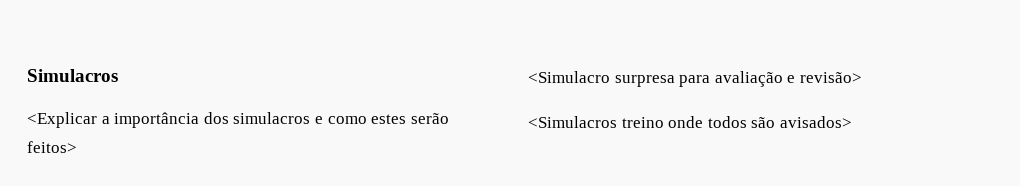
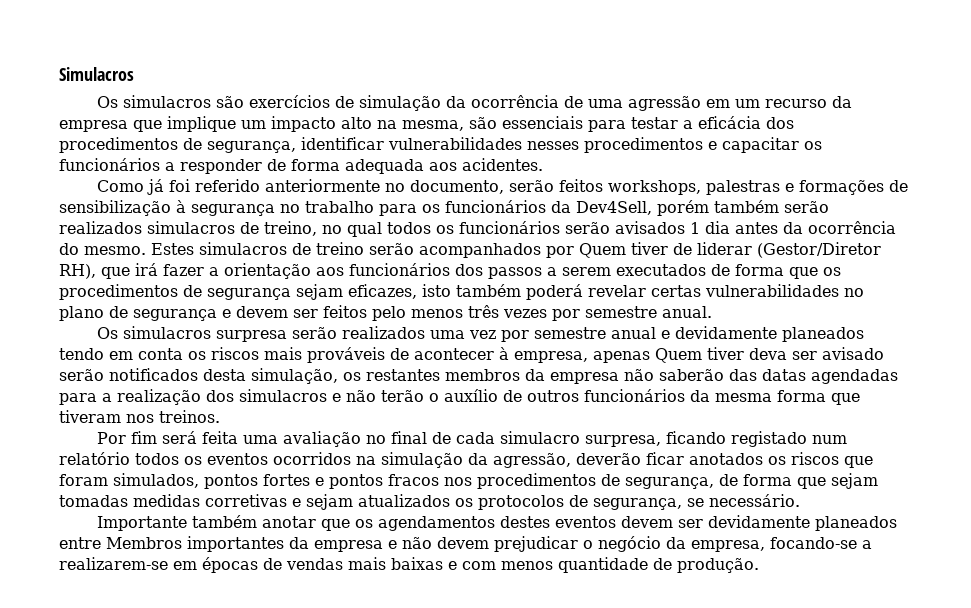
[27,112,449,128] [27,141,77,153] [528,71,862,87] [528,116,852,128] <Explicar a importância dos simulacros e como estes serão feitos> // <Simulacro surpresa para avaliação e revisão> // <Simulacros treino onde todos são avisados> -> [96,95,852,111] [59,116,794,132] [59,137,822,153] [59,158,543,174] [96,179,908,195] [59,200,829,216] [59,221,896,237] [59,242,881,258] [59,263,841,279] [59,284,864,300] [59,305,712,321] [96,326,864,342] [59,347,884,363] [59,368,898,384] [59,389,860,405] [59,410,220,423] [96,431,847,447] [59,452,873,468] [59,473,878,489] [59,494,800,510] [96,515,897,531] [59,536,872,552] [59,557,759,573] Os simulacros são exercícios de simulação da ocorrência de uma agressão em um recurso da empresa que implique um impacto alto na mesma, são essenciais para testar a eficácia dos procedimentos de segurança, identificar vulnerabilidades nesses procedimentos e capacitar os funcionários a responder de forma adequada aos acidentes. // Como já foi referido anteriormente no documento, serão feitos workshops, palestras e formações de sensibilização à segurança no trabalho para os funcionários da Dev4Sell, porém também serão realizados simulacros de treino, no qual todos os funcionários serão avisados 1 dia antes da ocorrência do mesmo. Estes simulacros de treino serão acompanhados por Quem tiver de liderar (Gestor/Diretor RH), que irá fazer a orientação aos funcionários dos passos a serem executados de forma que os procedimentos de segurança sejam eficazes, isto também poderá revelar certas vulnerabilidades no plano de segurança e devem ser feitos pelo menos três vezes por semestre anual. // Os simulacros surpresa serão realizados uma vez por semestre anual e devidamente planeados tendo em conta os riscos mais prováveis de acontecer à empresa, apenas Quem tiver deva ser avisado serão notificados desta simulação, os restantes membros da empresa não saberão das datas agendadas para a realização dos simulacros e não terão o auxílio de outros funcionários da mesma forma que tiveram nos treinos. // Por fim será feita uma avaliação no final de cada simulacro surpresa, ficando registado num relatório todos os eventos ocorridos na simulação da agressão, deverão ficar anotados os riscos que foram simulados, pontos fortes e pontos fracos nos procedimentos de segurança, de forma que sejam tomadas medidas corretivas e sejam atualizados os protocolos de segurança, se necessário. // Importante também anotar que os agendamentos destes eventos devem ser devidamente planeados entre Membros importantes da empresa e não devem prejudicar o negócio da empresa, focando-se a realizarem-se em épocas de vendas mais baixas e com menos quantidade de produção.

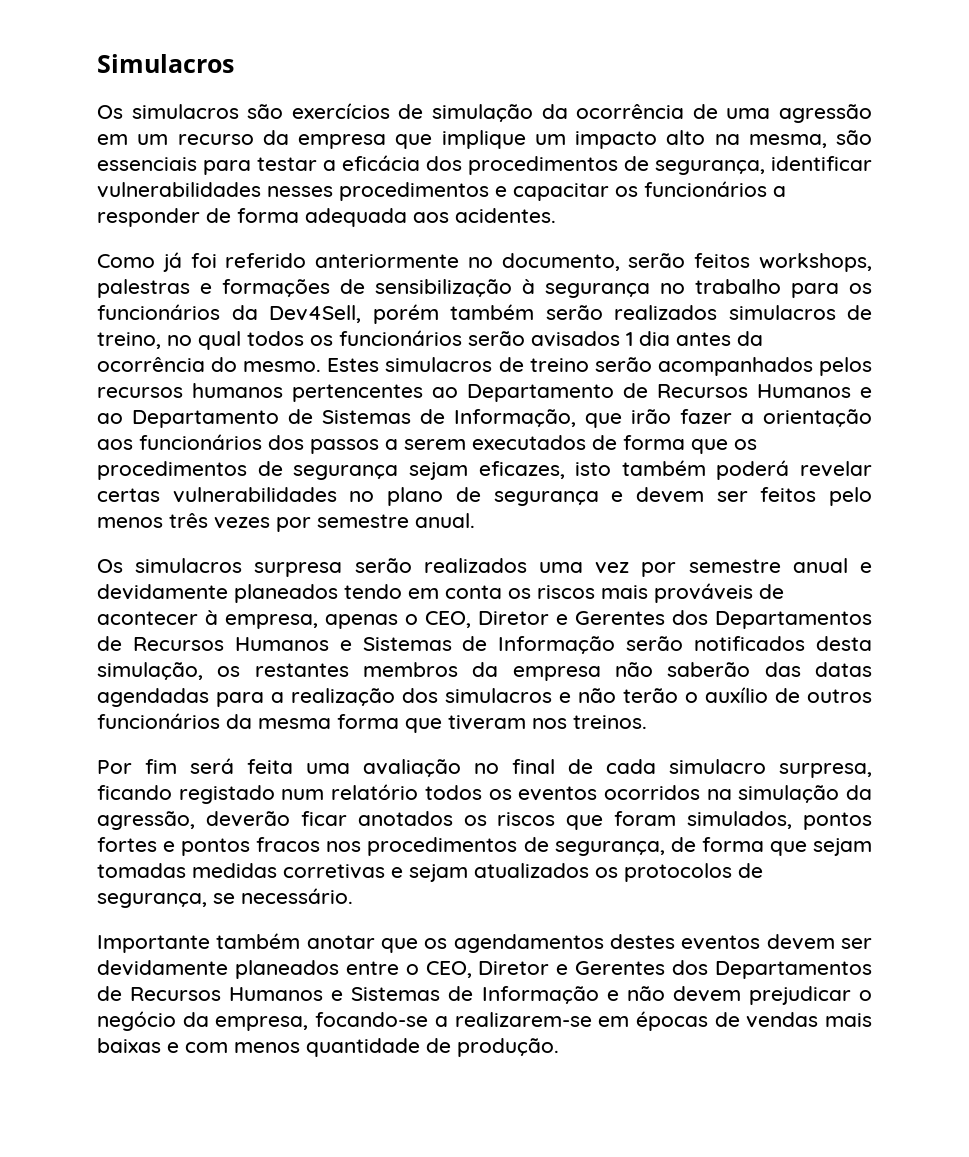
[546,242,881,258] [59,263,158,279] por Quem tiver de liderar (Gestor/Diretor RH), que irá -> [818,357,872,376] [97,383,872,402] [97,409,671,428] pelos recursos humanos pertencentes ao Departamento de Recursos Humanos e ao Departamento de Sistemas de Informação, que irão
[655,347,884,363] Quem tiver deva ser avisado -> [405,610,872,629] [97,636,616,654] o CEO, Diretor e Gerentes dos Departamentos de Recursos Humanos e Sistemas de Informação
[106,536,383,552] Membros importantes da empresa -> [405,960,873,979] [97,986,599,1004] o CEO, Diretor e Gerentes dos Departamentos de Recursos Humanos e Sistemas de Informação

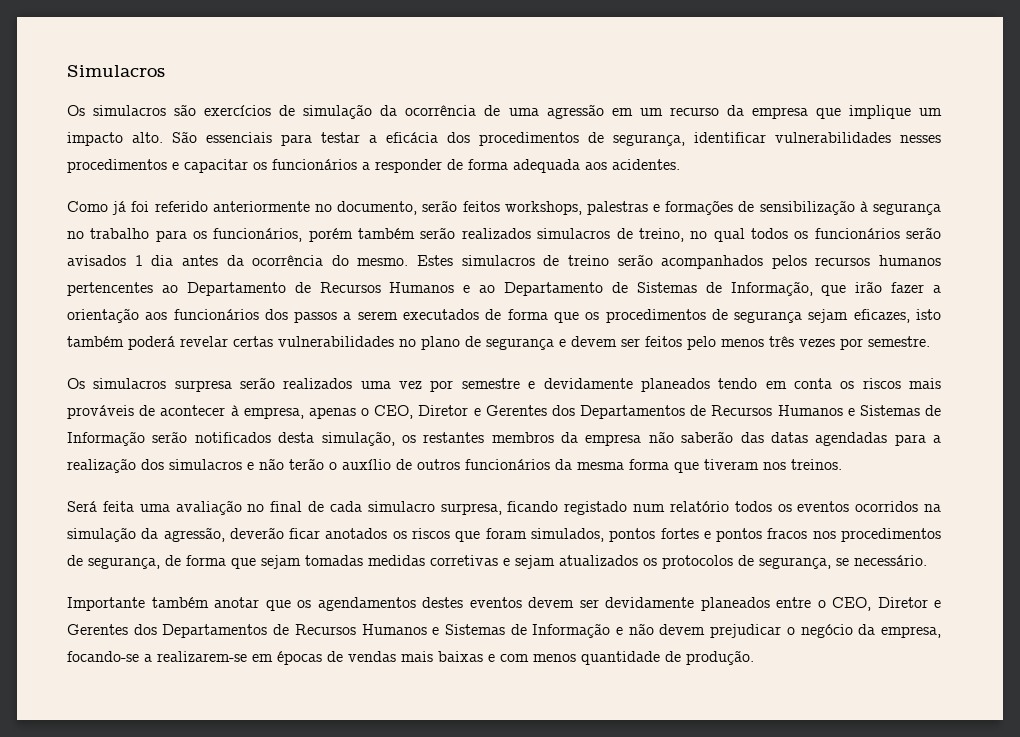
[666,130,872,148] alto na mesma, são -> [132,131,197,143] alto. São
[97,304,361,323] funcionários da Dev4Sell, -> [213,228,303,242] funcionários,
[317,513,475,528] semestre anual. -> [868,336,930,347] semestre.
[792,558,848,573] anual -> (520, 383) none
[97,758,234,774] Por fim será -> [67,501,97,512] Será

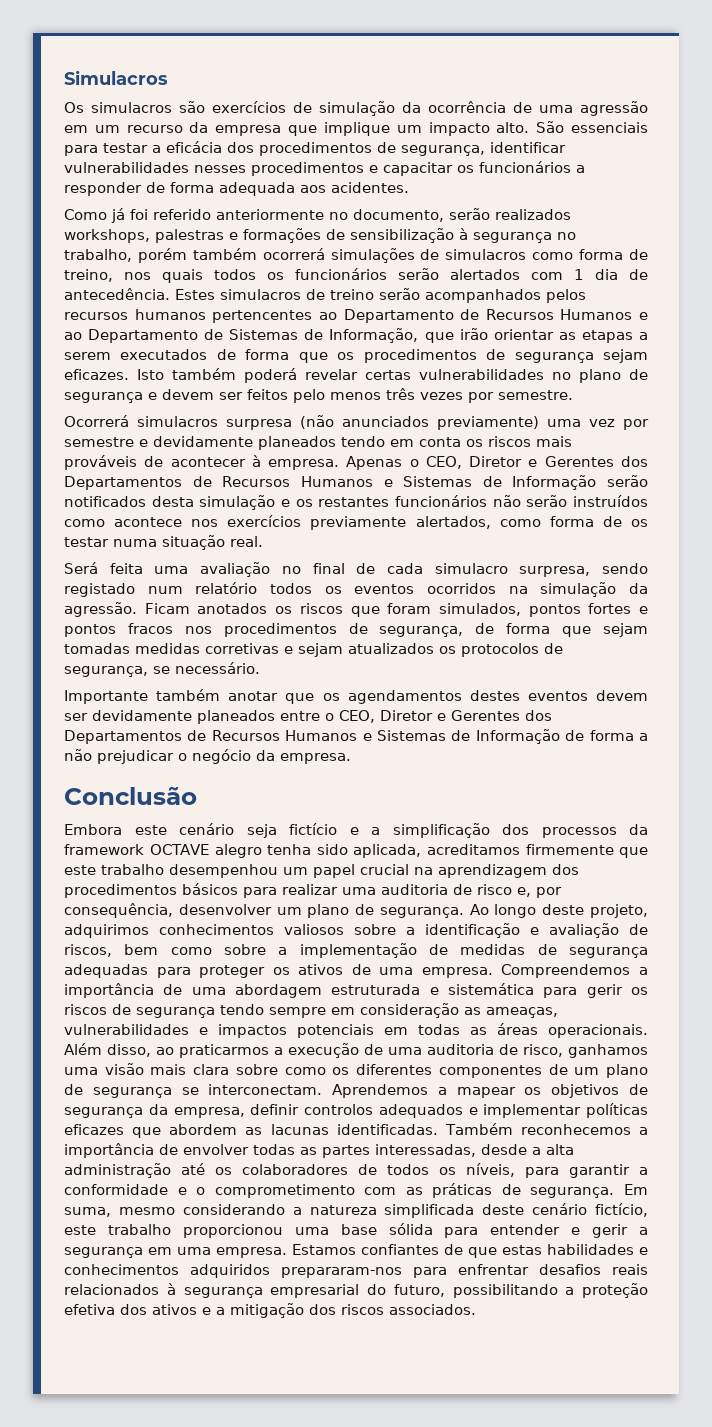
[462,201,500,212] feitos -> [495,209,571,220] realizados
[90,227,942,242] [67,255,409,266] trabalho para os funcionários, porém também serão realizados simulacros de treino, no qual todos os funcionários serão avisados 1 dia antes da ocorrência do mesmo. -> [64,248,649,263] [64,268,648,283] [64,288,170,300] trabalho, porém também ocorrerá simulações de simulacros como forma de treino, nos quais todos os funcionários serão alertados com 1 dia de antecedência.
[891,282,941,293] [67,308,338,323] fazer a orientação aos funcionários dos passos -> [493,329,633,343] orientar as etapas
[853,309,941,323] eficazes, isto -> [64,369,164,380] eficazes. Isto
[67,378,85,389] Os -> [64,415,129,427] Ocorrerá
[240,377,353,389] serão realizados -> [300,415,539,430] (não anunciados previamente)
[243,407,356,419] empresa, apenas -> [268,456,403,470] empresa. Apenas
[321,431,941,446] [67,458,842,473] simulação, os restantes membros da empresa não saberão das datas agendadas para a realização dos simulacros e não terão o auxílio de outros funcionários da mesma forma que tiveram nos treinos. -> [199,495,648,510] [64,515,648,530] [64,535,263,550] simulação e os restantes funcionários não serão instruídos como acontece nos exercícios previamente alertados, como forma de os testar numa situação real.
[507,501,559,512] ficando -> [602,563,648,574] sendo
[163,527,321,542] agressão, deverão ficar -> [64,602,190,617] agressão. Ficam
[616,623,942,638] [67,650,754,665] e não devem prejudicar o negócio da empresa, focando-se a realizarem-se em épocas de vendas mais baixas e com menos quantidade de produção. -> [565,730,648,741] [64,749,351,764] [64,786,197,805] [64,823,648,838] [64,844,648,858] [64,864,579,878] [64,883,562,898] [64,903,648,918] [64,923,648,938] [64,943,648,958] [64,964,648,978] [64,983,648,998] [64,1003,558,1018] [64,1023,648,1038] [64,1043,648,1058] [64,1063,649,1078] [64,1084,648,1098] [64,1103,648,1118] [64,1123,648,1138] [64,1143,574,1158] [64,1163,648,1178] [64,1183,648,1198] [64,1203,648,1218] [64,1223,648,1238] [64,1244,648,1258] [64,1264,648,1278] [64,1283,648,1298] [64,1303,476,1318] de forma a não prejudicar o negócio da empresa. // Conclusão // Embora este cenário seja fictício e a simplificação dos processos da framework OCTAVE alegro tenha sido aplicada, acreditamos firmemente que este trabalho desempenhou um papel crucial na aprendizagem dos procedimentos básicos para realizar uma auditoria de risco e, por consequência, desenvolver um plano de segurança. Ao longo deste projeto, adquirimos conhecimentos valiosos sobre a identificação e avaliação de riscos, bem como sobre a implementação de medidas de segurança adequadas para proteger os ativos de uma empresa. Compreendemos a importância de uma abordagem estruturada e sistemática para gerir os riscos de segurança tendo sempre em consideração as ameaças, vulnerabilidades e impactos potenciais em todas as áreas operacionais. Além disso, ao praticarmos a execução de uma auditoria de risco, ganhamos uma visão mais clara sobre como os diferentes componentes de um plano de segurança se interconectam. Aprendemos a mapear os objetivos de segurança da empresa, definir controlos adequados e implementar políticas eficazes que abordem as lacunas identificadas. Também reconhecemos a importância de envolver todas as partes interessadas, desde a alta administração até os colaboradores de todos os níveis, para garantir a conformidade e o comprometimento com as práticas de segurança. Em suma, mesmo considerando a natureza simplificada deste cenário fictício, este trabalho proporcionou uma base sólida para entender e gerir a segurança em uma empresa. Estamos confiantes de que estas habilidades e conhecimentos adquiridos prepararam-nos para enfrentar desafios reais relacionados à segurança empresarial do futuro, possibilitando a proteção efetiva dos ativos e a mitigação dos riscos associados.

